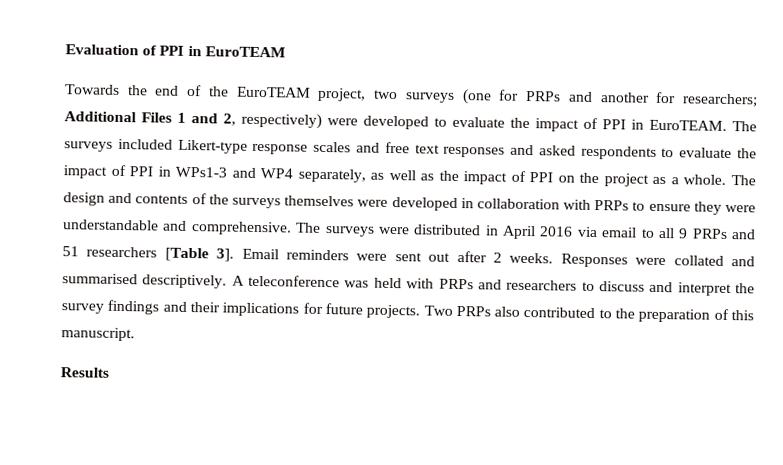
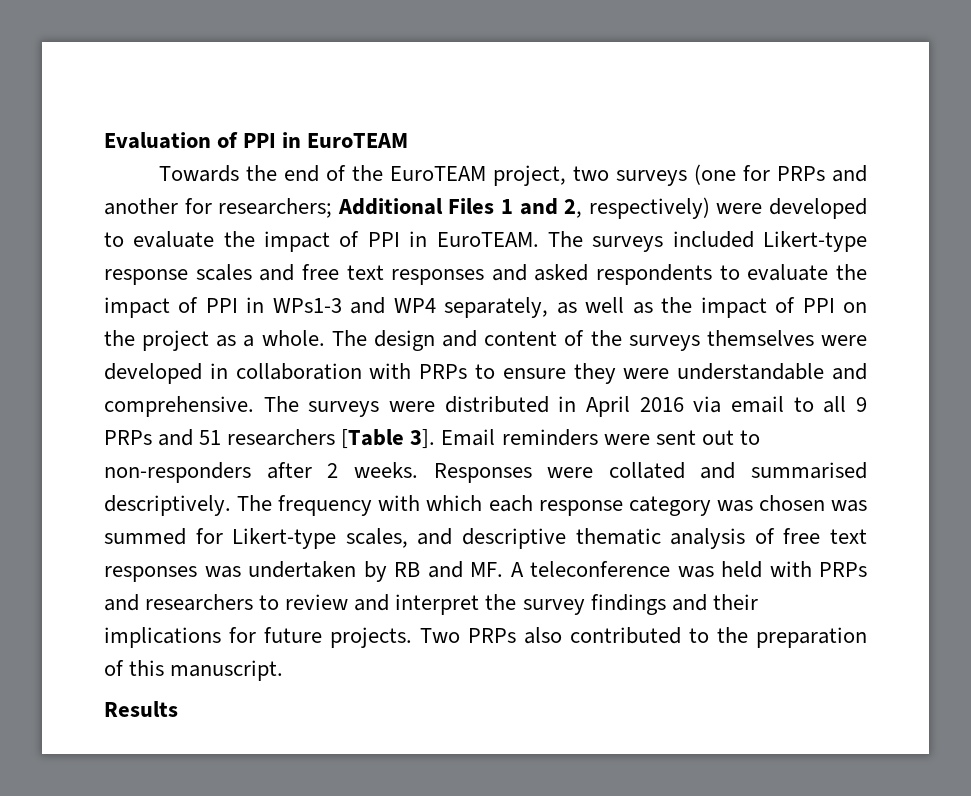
[135,194,189,204] contents -> [484,331,558,346] content
(451, 257) none -> [739,430,760,445] [104,462,251,483] to non-responders
(228, 281) none -> [237,495,868,516] [104,528,868,549] [104,561,503,582] The frequency with which each response category was chosen was summed for Likert-type scales, and descriptive thematic analysis of free text responses was undertaken by RB and MF.
[598,281,645,292] discuss -> [285,594,349,610] review

